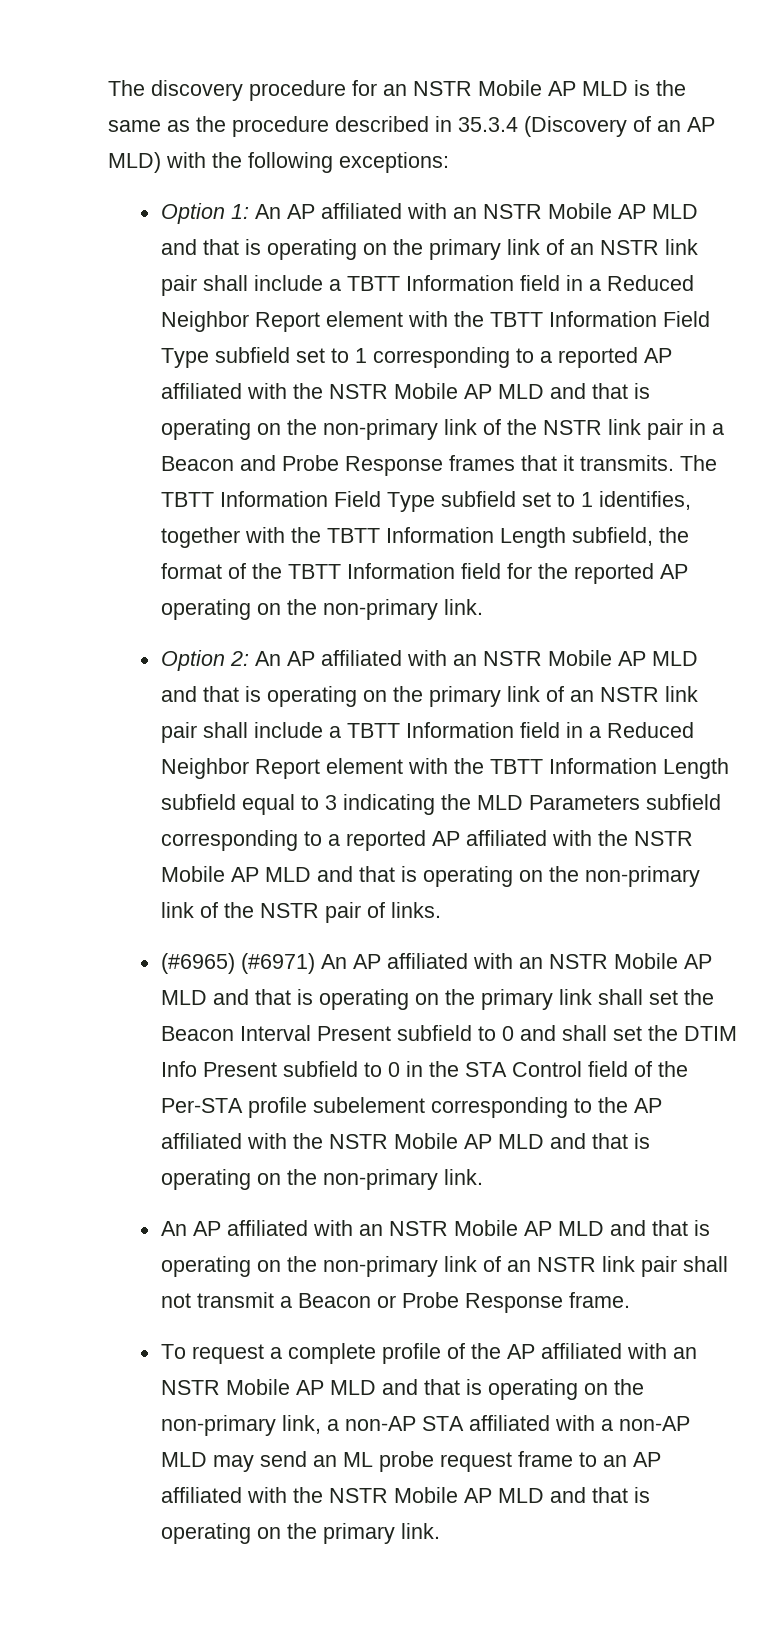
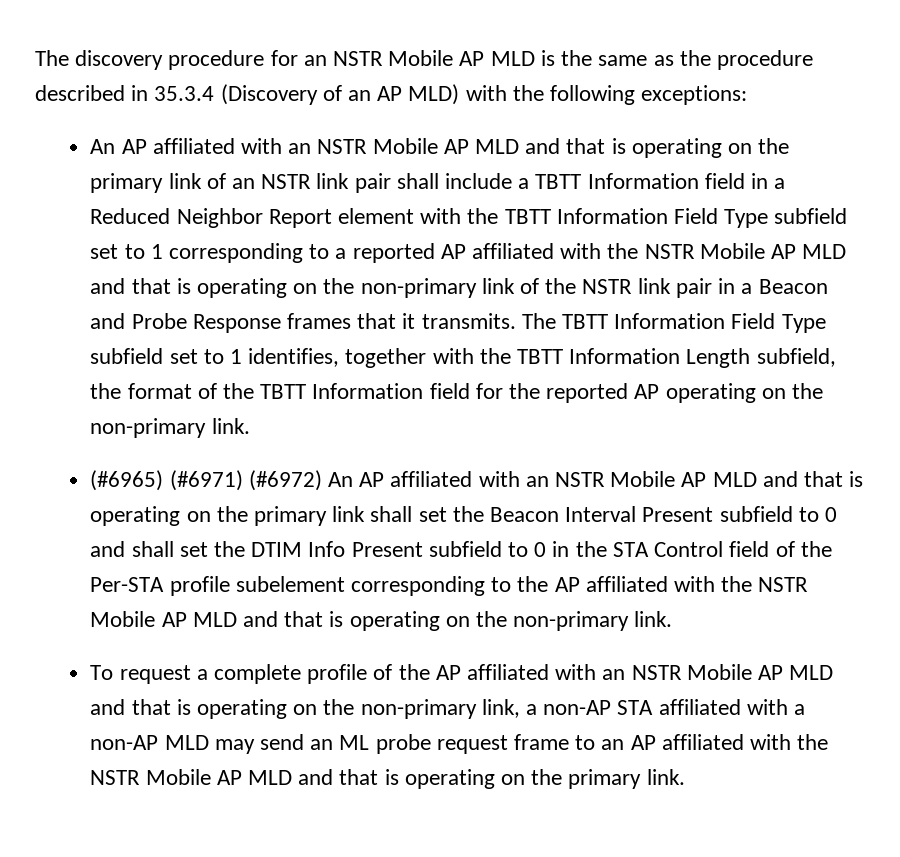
[160,203,249,224] Option 1: -> (748, 95) none
[160,650,698,671] [160,686,698,707] [160,722,694,743] [160,758,729,779] [160,794,721,815] [160,830,693,851] [160,866,700,887] [160,902,441,923] // Option 2: An AP affiliated with an NSTR Mobile AP MLD and that is operating on the primary link of an NSTR link pair shall include a TBTT Information field in a Reduced Neighbor Report element with the TBTT Information Length subfield equal to 3 indicating the MLD Parameters subfield corresponding to a reported AP affiliated with the NSTR Mobile AP MLD and that is operating on the non-primary link of the NSTR pair of links. -> (250, 426) none
(315, 963) none -> [248,470,322,491] (#6972)
[160,1220,710,1236] [160,1256,728,1277] [160,1292,630,1313] // An AP affiliated with an NSTR Mobile AP MLD and that is operating on the non-primary link of an NSTR link pair shall not transmit a Beacon or Probe Response frame. -> (673, 619) none

